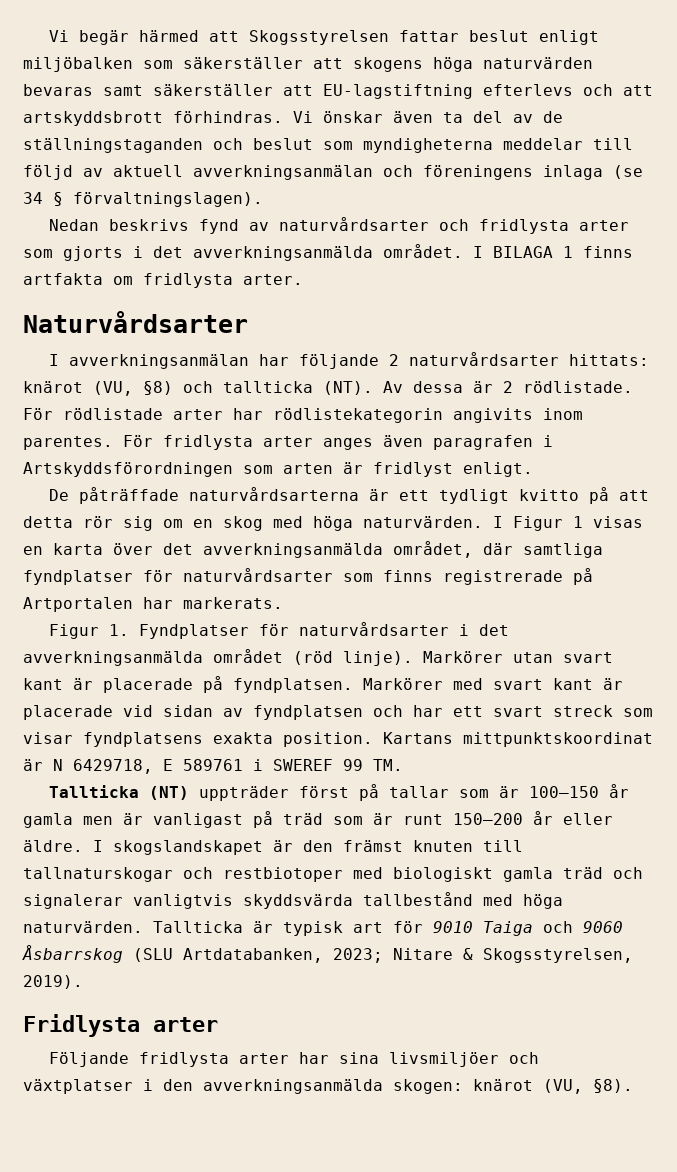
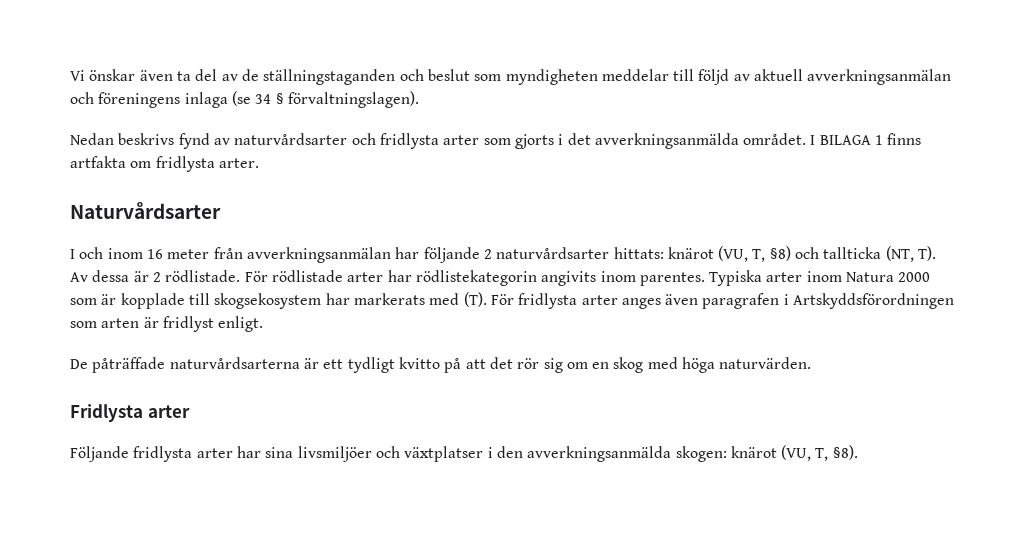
[48,30,599,45] [23,57,593,72] [23,84,653,99] [23,111,313,126] Vi begär härmed att Skogsstyrelsen fattar beslut enligt miljöbalken som säkerställer att skogens höga naturvärden bevaras samt säkerställer att EU-lagstiftning efterlevs och att artskyddsbrott förhindras. Vi -> [70,70,85,81] Vi
[363,138,493,153] myndigheterna -> [505,69,598,85] myndigheten
(59, 360) none -> [79,247,243,259] och inom 16 meter från
(133, 388) none -> [752,249,766,262] T,
[323,381,373,395] (NT). -> [885,246,937,262] (NT, T).
(113, 443) none -> [709,270,931,286] [70,292,487,309] Typiska arter inom Natura 2000 som är kopplade till skogsekosystem har markerats med (T).
[23,516,73,528] detta -> [489,357,513,369] det
[493,516,643,531] [23,541,603,558] [23,568,593,585] [23,597,283,612] [48,622,509,639] [23,649,613,666] [23,676,623,693] [23,705,653,720] [23,732,653,747] [23,759,403,774] [48,784,629,801] [23,811,613,828] [23,840,523,855] [23,867,643,882] [23,892,563,909] [23,921,623,936] [22,945,633,963] [23,975,83,989] I Figur 1 visas en karta över det avverkningsanmälda området, där samtliga fyndplatser för naturvårdsarter som finns registrerade på Artportalen har markerats. // Figur 1. Fyndplatser för naturvårdsarter i det avverkningsanmälda området (röd linje). Markörer utan svart kant är placerade på fyndplatsen. Markörer med svart kant är placerade vid sidan av fyndplatsen och har ett svart streck som visar fyndplatsens exakta position. Kartans mittpunktskoordinat är N 6429718, E 589761 i SWEREF 99 TM. // Tallticka (NT) uppträder först på tallar som är 100–150 år gamla men är vanligast på träd som är runt 150–200 år eller äldre. I skogslandskapet är den främst knuten till tallnaturskogar och restbiotoper med biologiskt gamla träd och signalerar vanligtvis skyddsvärda tallbestånd med höga naturvärden. Tallticka är typisk art för 9010 Taiga och 9060 Åsbarrskog (SLU Artdatabanken, 2023; Nitare & Skogsstyrelsen, 2019). -> (812, 363) none
(583, 1086) none -> [815,448,829,461] T,

